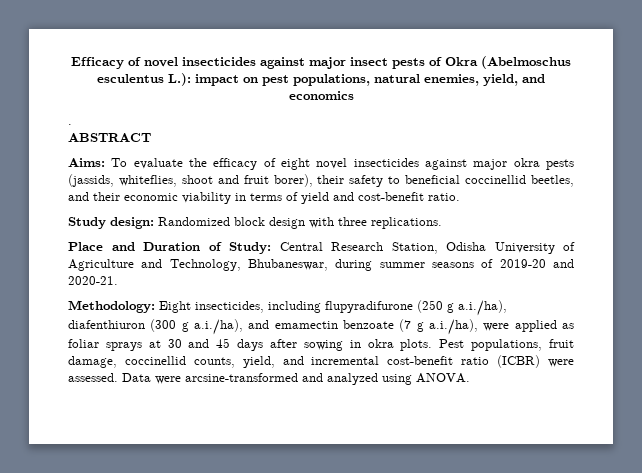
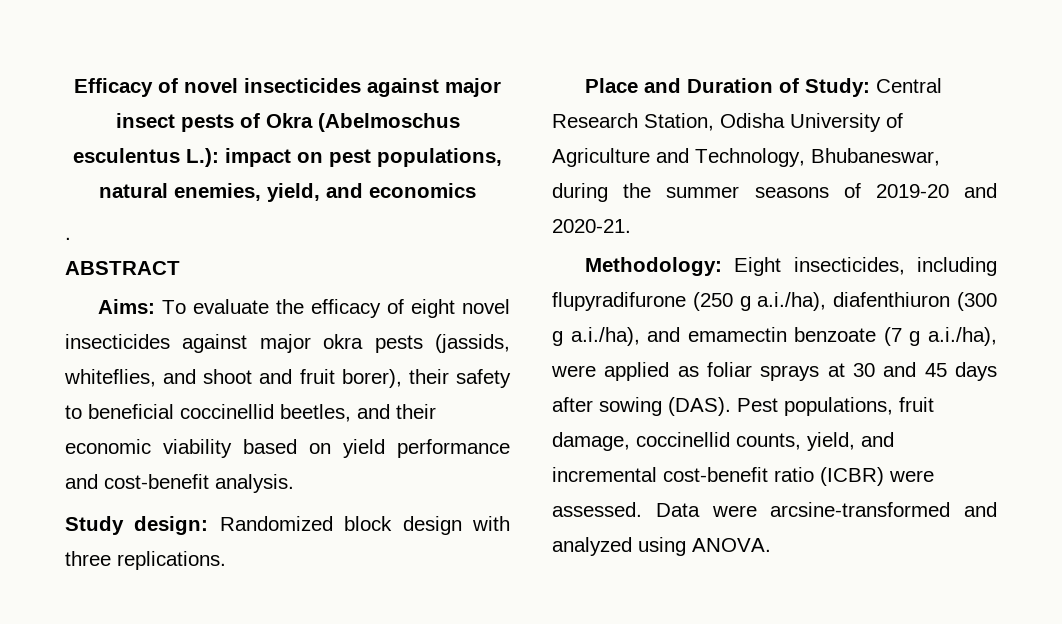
(177, 181) none -> [163,369,197,384] and
[235,192,329,204] in terms of yield -> [243,439,510,458] based on yield performance
[428,193,460,201] ratio. -> [215,474,294,493] analysis.
(373, 265) none -> [623,183,652,198] the
[349,339,433,351] in okra plots. -> [668,397,731,416] (DAS).

